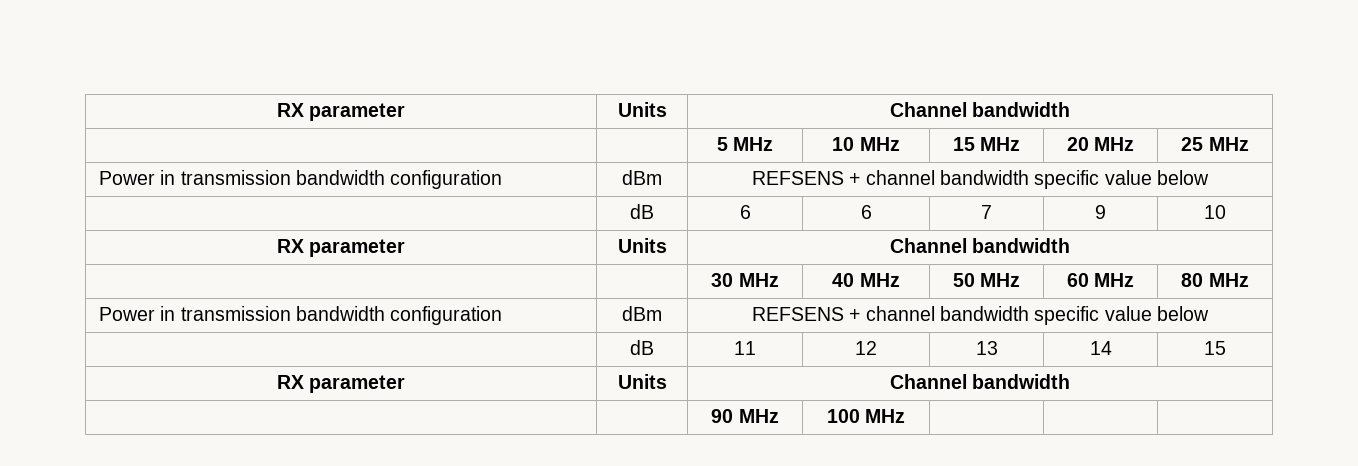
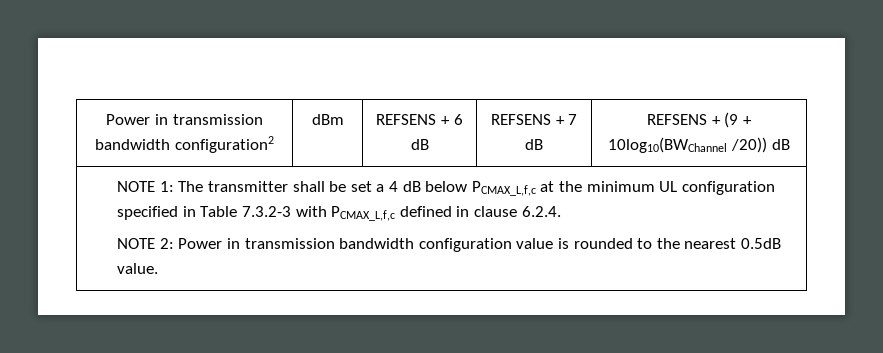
[276,103,406,121] [617,102,667,117] [889,102,1071,117] [716,137,774,151] [832,137,900,151] [952,137,1021,151] [1066,137,1135,151] [1181,137,1249,151] [99,170,503,189] [622,170,662,185] [752,170,1209,189] [630,204,654,219] [739,205,751,219] [860,205,872,219] [981,205,992,219] [1095,205,1106,219] [1204,205,1226,219] [276,239,406,257] [617,238,667,253] [889,238,1071,253] [711,273,779,287] [832,273,900,287] [952,273,1021,287] [1066,273,1135,287] [1181,273,1249,287] [99,306,503,325] [622,306,662,321] [752,306,1209,325] [630,340,654,355] [734,341,756,355] [855,341,877,355] [975,341,998,355] [1089,341,1112,355] [1204,341,1226,355] [276,375,406,393] [617,374,667,389] [889,374,1071,389] [711,409,779,423] [826,409,906,423] RX parameter | Units | Channel bandwidth // | | 5 MHz | 10 MHz | 15 MHz | 20 MHz | 25 MHz // Power in transmission bandwidth configuration | dBm | REFSENS + channel bandwidth specific value below // | dB | 6 | 6 | 7 | 9 | 10 // RX parameter | Units | Channel bandwidth // | | 30 MHz | 40 MHz | 50 MHz | 60 MHz | 80 MHz // Power in transmission bandwidth configuration | dBm | REFSENS + channel bandwidth specific value below // | dB | 11 | 12 | 13 | 14 | 15 // RX parameter | Units | Channel bandwidth // | | 90 MHz | 100 MHz | | | -> [106,114,263,125] [95,136,274,153] [311,114,344,125] [376,114,463,125] [410,139,429,150] [490,114,578,125] [525,139,543,150] [647,112,752,128] [608,137,790,153] [117,181,775,196] [117,206,561,221] [117,238,781,252] [117,263,159,274] Power in transmission bandwidth configuration2 | dBm | REFSENS + 6 dB | REFSENS + 7 dB | REFSENS + (9 + 10log10(BWChannel /20)) dB // NOTE 1: The transmitter shall be set a 4 dB below PCMAX_L,f,c at the minimum UL configuration specified in Table 7.3.2-3 with PCMAX_L,f,c defined in clause 6.2.4. // NOTE 2: Power in transmission bandwidth configuration value is rounded to the nearest 0.5dB value.

